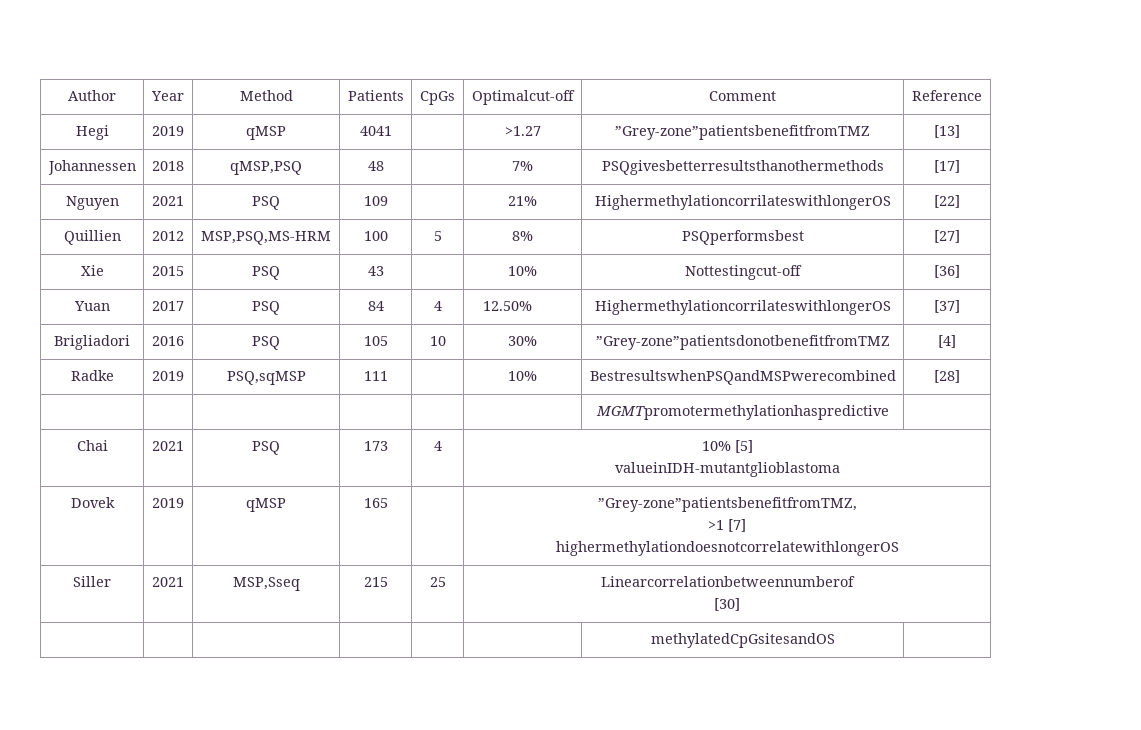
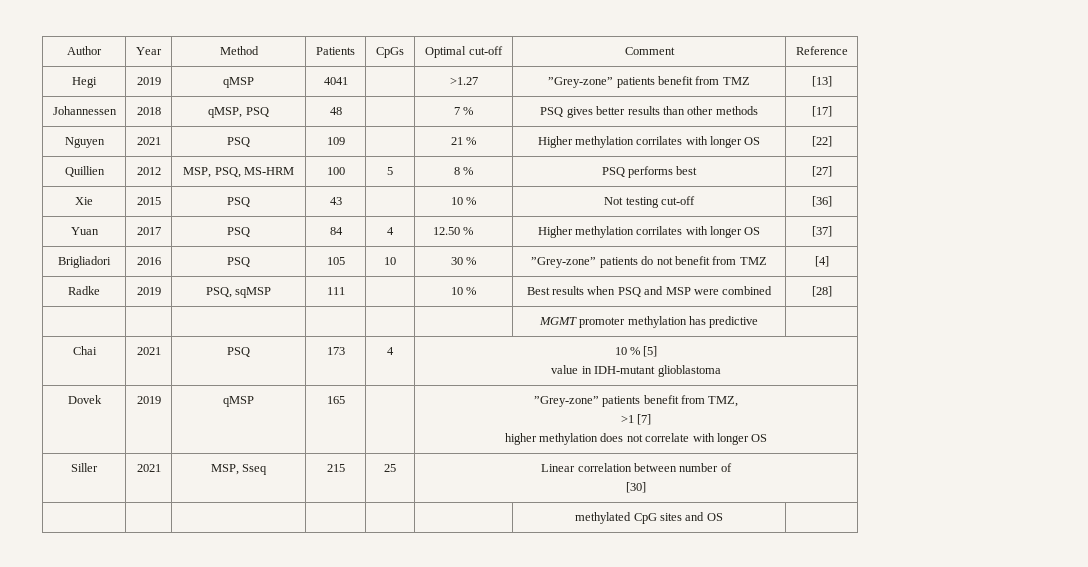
[472,90,575,105] Optimalcut-off -> [425,46,503,58] Optimal cut-off
[615,125,870,140] ”Grey-zone”patientsbenefitfromTMZ -> [548,76,750,88] ”Grey-zone” patients benefit from TMZ
[230,161,302,175] qMSP,PSQ -> [208,107,269,118] qMSP, PSQ
[512,161,533,171] [601,160,884,175] 7% | PSQgivesbetterresultsthanothermethods -> [453,107,474,115] [540,106,758,118] 7 % | PSQ gives better results than other methods
[508,196,537,206] [594,195,891,210] 21% | HighermethylationcorrilateswithlongerOS -> [450,137,477,145] [537,136,761,148] 21 % | Higher methylation corrilates with longer OS
[201,231,331,245] MSP,PSQ,MS-HRM -> [183,167,294,178] MSP, PSQ, MS-HRM
[512,231,533,241] [681,230,804,245] 8% | PSQperformsbest -> [453,167,474,175] [601,166,698,178] 8 % | PSQ performs best
[508,266,537,276] [685,265,802,280] 10% | Nottestingcut-off -> [450,197,477,205] [604,196,695,208] 10 % | Not testing cut-off
[482,301,532,311] [594,300,891,315] 12.50% | HighermethylationcorrilateswithlongerOS -> [432,227,474,235] [537,226,761,238] 12.50 % | Higher methylation corrilates with longer OS
[508,336,537,346] [595,335,890,350] 30% | ”Grey-zone”patientsdonotbenefitfromTMZ -> [450,257,477,265] [531,256,767,268] 30 % | ”Grey-zone” patients do not benefit from TMZ
[226,371,306,385] PSQ,sqMSP -> [205,287,272,298] PSQ, sqMSP
[508,371,537,381] [589,370,896,385] [934,370,960,383] [595,405,889,420] 10% | BestresultswhenPSQandMSPwerecombined | [28] // | | | | | | MGMTpromotermethylationhaspredictive -> [450,287,477,295] [526,286,773,297] [811,286,832,297] [538,316,759,328] 10 % | Best results when PSQ and MSP were combined | [28] // | | | | | | MGMT promoter methylation has predictive
[701,441,731,451] 10% -> [614,347,640,355] 10 %
[614,462,840,477] valueinIDH-mutantglioblastoma -> [551,365,721,377] value in IDH-mutant glioblastoma
[597,497,857,512] [708,519,746,532] [555,541,899,556] ”Grey-zone”patientsbenefitfromTMZ, // >1 [7] // highermethylationdoesnotcorrelatewithlongerOS -> [533,395,739,407] [620,414,652,425] [504,433,768,445] ”Grey-zone” patients benefit from TMZ, // >1 [7] // higher methylation does not correlate with longer OS
[232,577,300,591] MSP,Sseq -> [210,464,268,475] MSP, Sseq
[601,576,855,587] [714,598,740,611] [650,633,835,648] Linearcorrelationbetweennumberof // [30] // | | | | | | methylatedCpGsitesandOS -> [541,463,732,472] [626,482,646,493] [575,512,723,524] Linear correlation between number of // [30] // | | | | | | methylated CpG sites and OS

